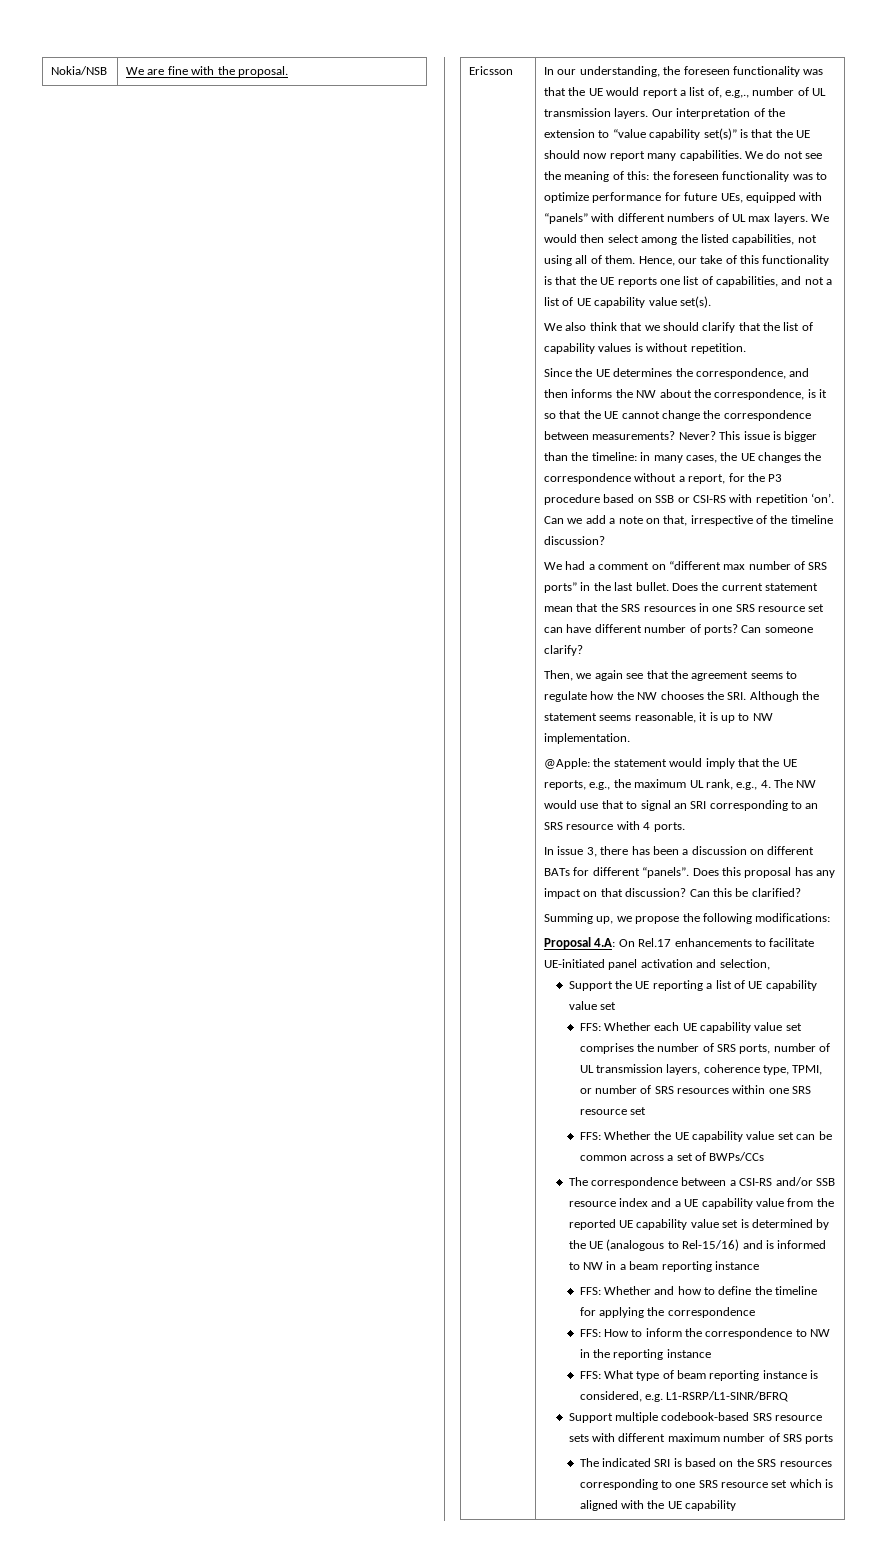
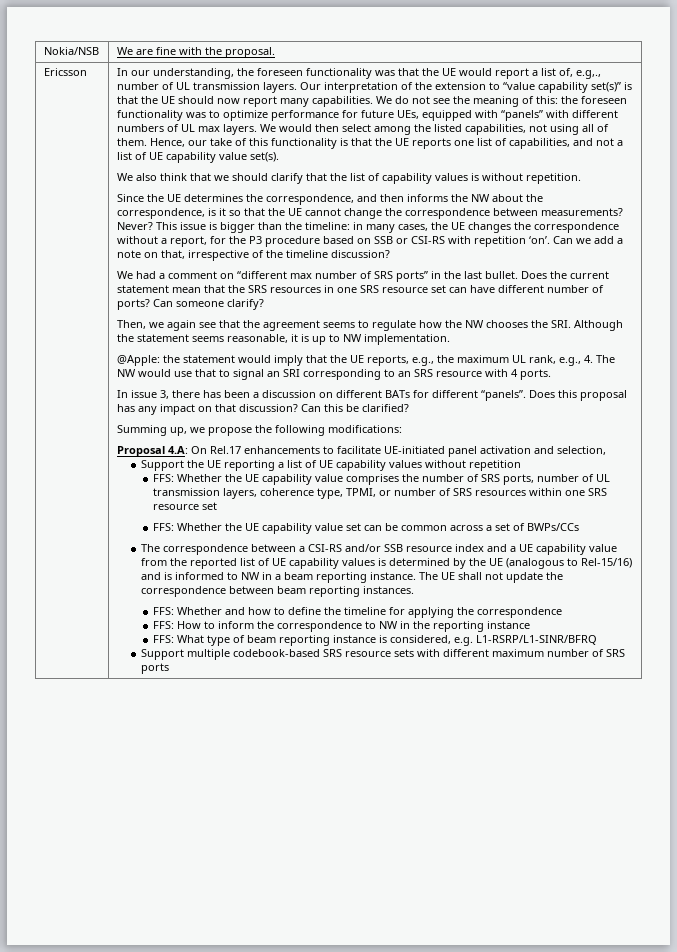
[568,1001,617,1010] [579,1022,802,1033] value set // FFS: Whether each UE capability value set -> [388,460,521,471] [153,474,344,485] values without repetition // FFS: Whether the UE capability value
[619,1219,739,1230] UE capability value set -> [239,558,375,569] list of UE capability values
[714,1261,759,1270] instance -> [369,572,563,583] [140,586,414,597] instance. The UE shall not update the correspondence between beam reporting instances.
[579,1458,832,1467] [579,1479,834,1490] [579,1500,737,1511] // The indicated SRI is based on the SRS resources corresponding to one SRS resource set which is aligned with the UE capability -> (169, 668) none

